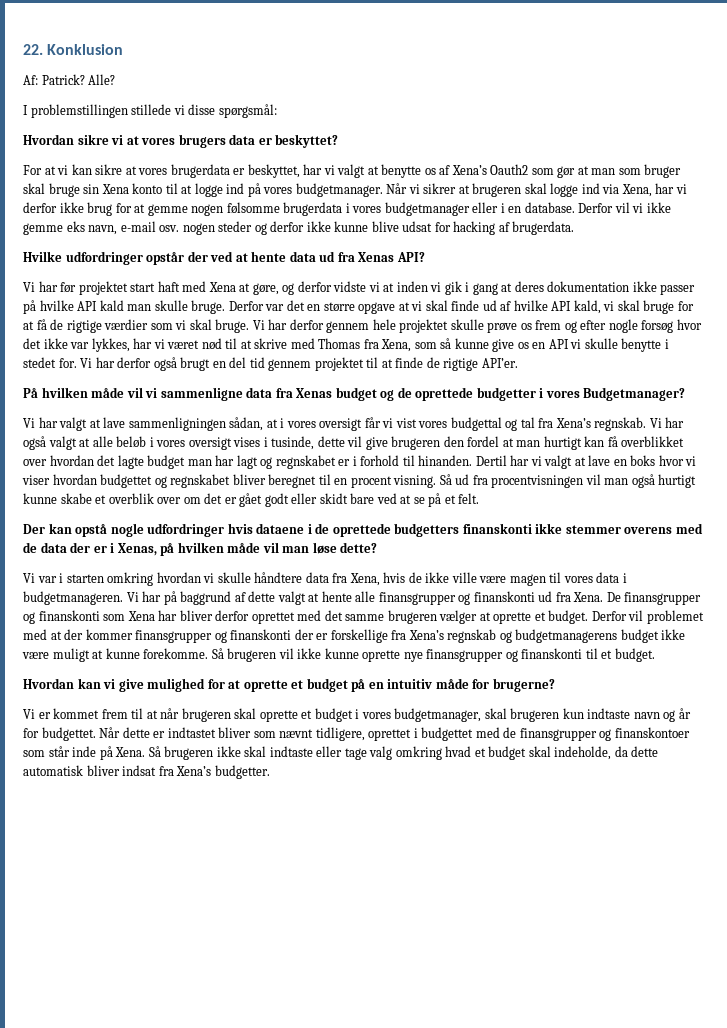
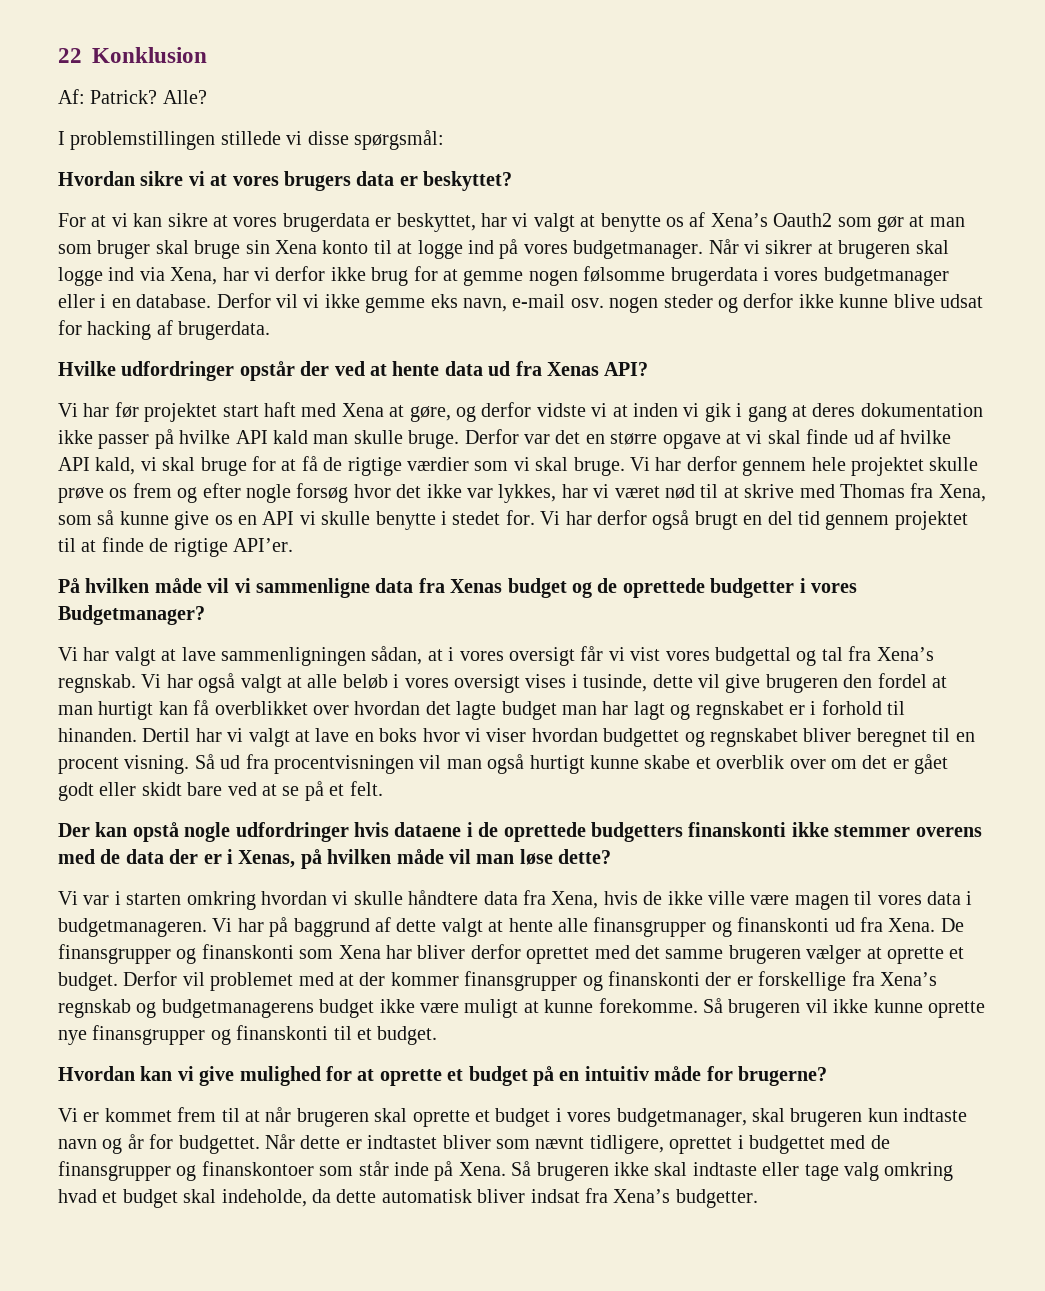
[23,44,43,55] 22. -> [58,48,82,63] 22

